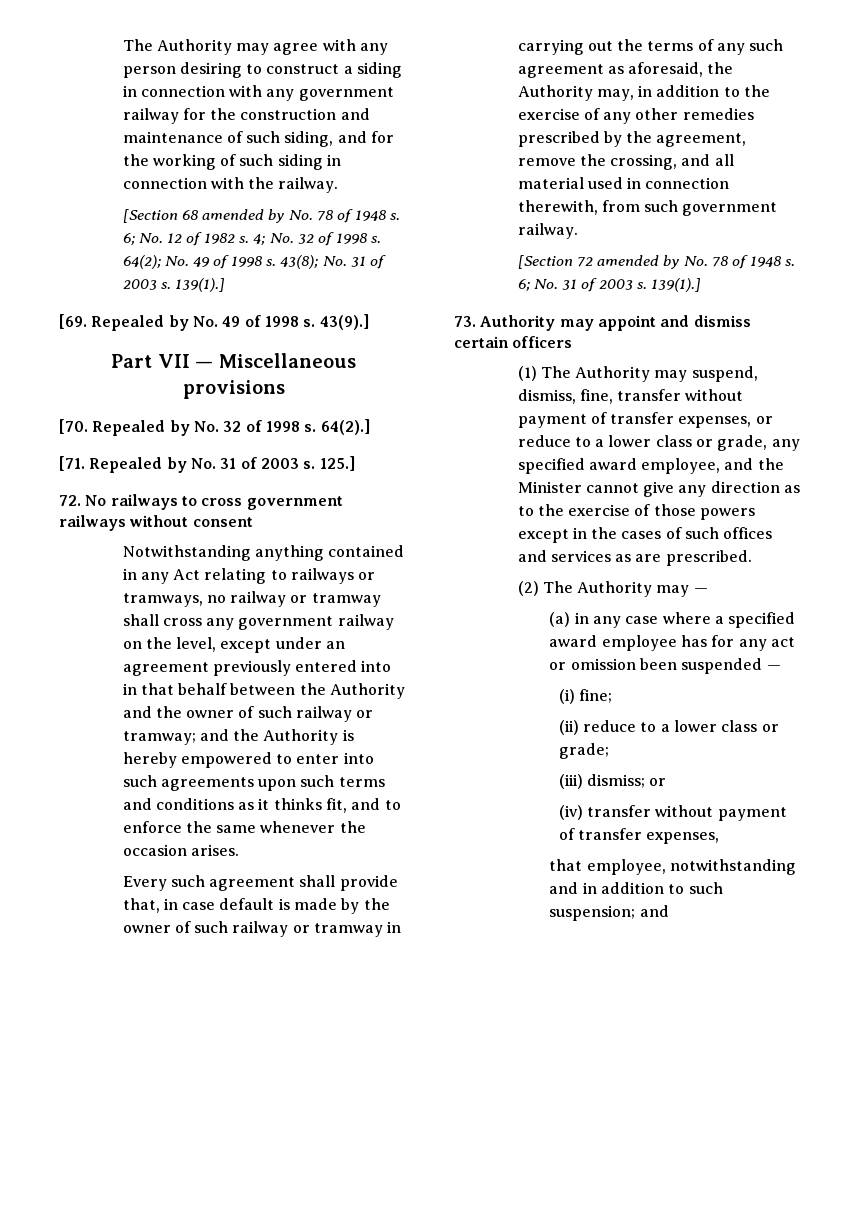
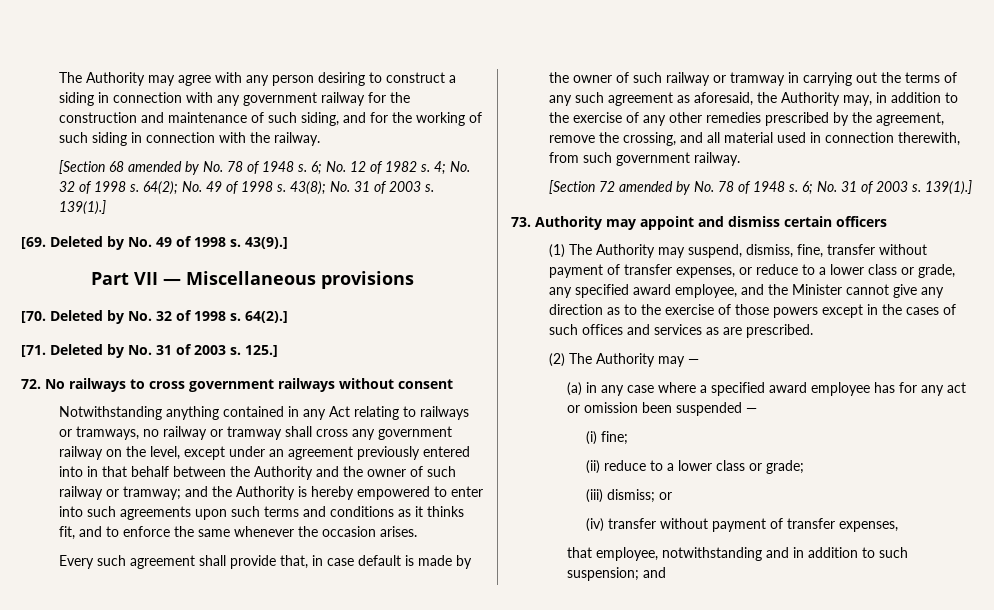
[91,315,165,331] Repealed -> [50,236,103,247] Deleted
[92,420,166,436] Repealed -> [50,310,103,321] Deleted
[89,457,163,473] Repealed -> [50,344,103,355] Deleted

